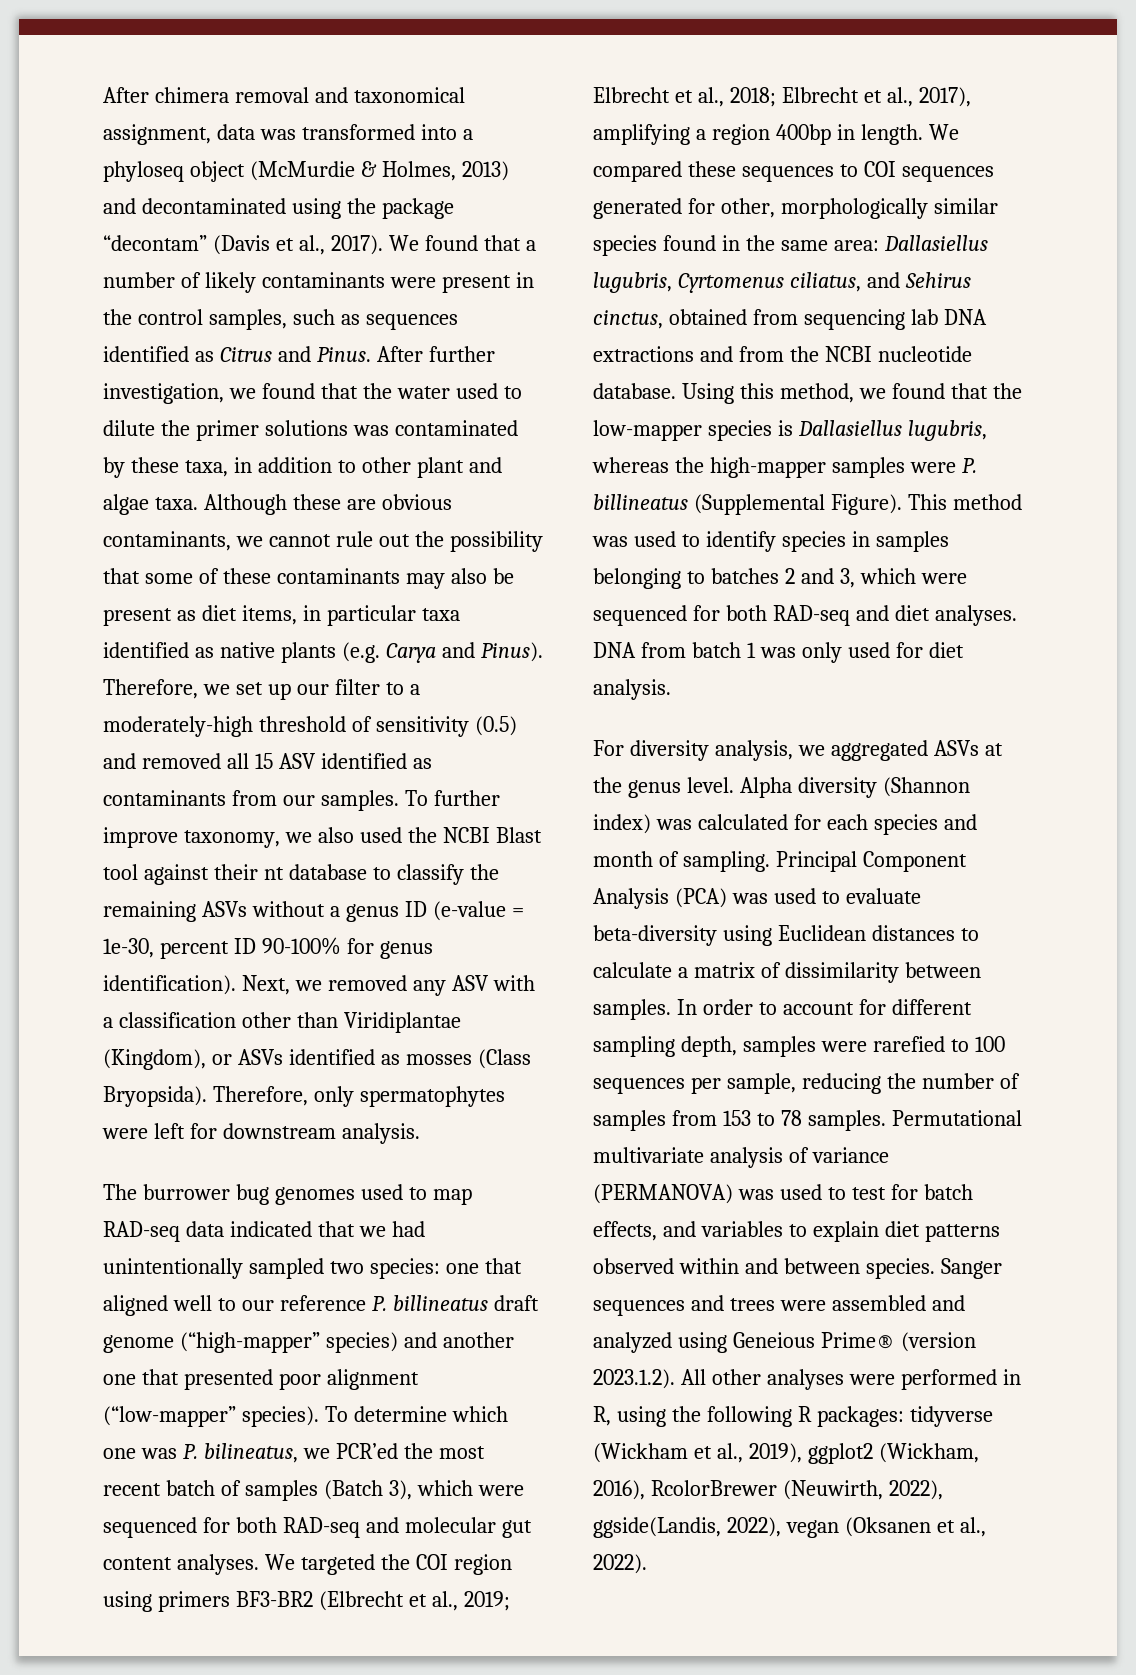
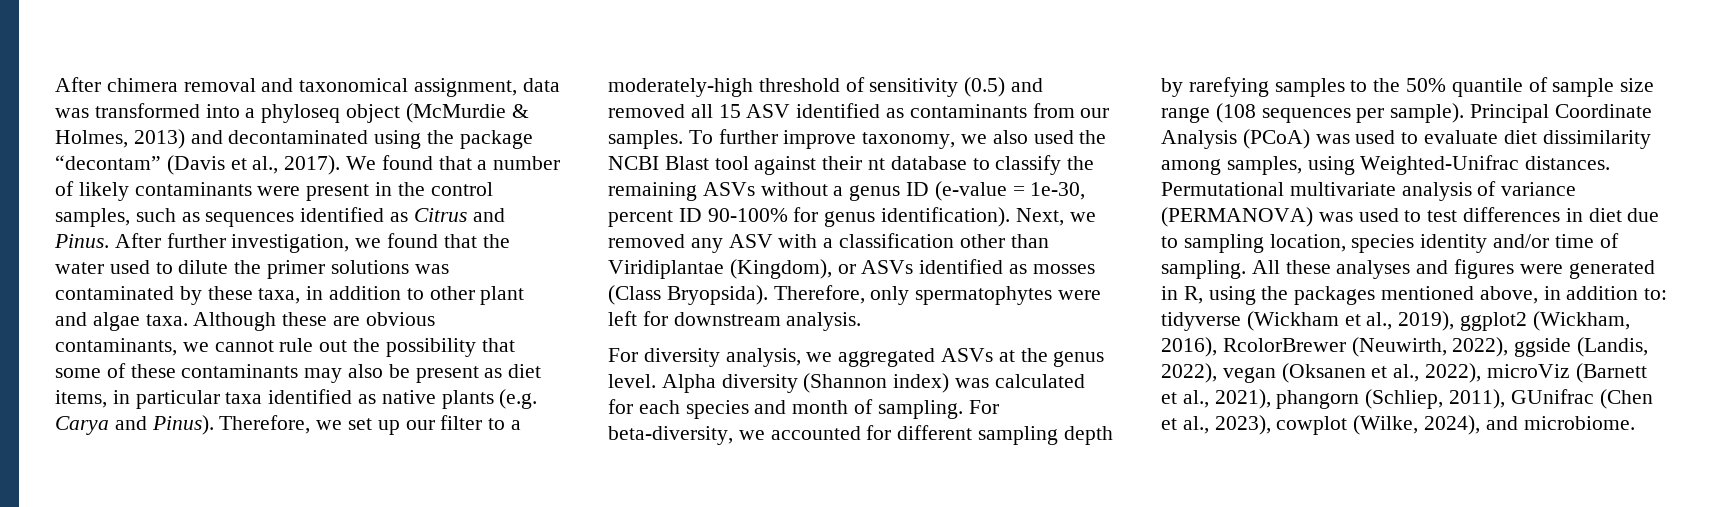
[103,1184,472,1205] [103,1221,425,1242] [103,1258,522,1279] [103,1295,539,1316] [103,1332,514,1353] [103,1369,419,1390] [103,1406,508,1427] [103,1443,485,1463] [103,1480,524,1501] [103,1517,532,1538] [103,1554,512,1575] [103,1591,510,1612] [593,87,971,107] [593,124,959,145] [593,161,994,182] [593,198,998,219] [593,235,988,256] [593,272,971,293] [593,309,987,330] [593,346,972,362] [593,383,1022,404] [593,420,987,441] [592,457,977,478] [593,494,1022,515] [592,531,949,552] [593,568,967,589] [593,605,1017,626] [593,642,964,663] [593,679,671,700] // The burrower bug genomes used to map RAD-seq data indicated that we had unintentionally sampled two species: one that aligned well to our reference P. billineatus draft genome (“high-mapper” species) and another one that presented poor alignment (“low-mapper” species). To determine which one was P. bilineatus, we PCR’ed the most recent batch of samples (Batch 3), which were sequenced for both RAD-seq and molecular gut content analyses. We targeted the COI region using primers BF3-BR2 (Elbrecht et al., 2019; Elbrecht et al., 2018; Elbrecht et al., 2017), amplifying a region 400bp in length. We compared these sequences to COI sequences generated for other, morphologically similar species found in the same area: Dallasiellus lugubris, Cyrtomenus ciliatus, and Sehirus cinctus, obtained from sequencing lab DNA extractions and from the NCBI nucleotide database. Using this method, we found that the low-mapper species is Dallasiellus lugubris, whereas the high-mapper samples were P. billineatus (Supplemental Figure). This method was used to identify species in samples belonging to batches 2 and 3, which were sequenced for both RAD-seq and diet analyses. DNA from batch 1 was only used for diet analysis. -> (862, 321) none
[775,851,967,872] [593,888,921,909] [593,925,979,946] [593,962,981,983] [593,999,972,1020] [593,1036,1005,1057] [593,1073,1020,1094] [593,1110,886,1131] Principal Component Analysis (PCA) was used to evaluate beta-diversity using Euclidean distances to calculate a matrix of dissimilarity between samples. In order to account for different sampling depth, samples were rarefied to 100 sequences per sample, reducing the number of samples from 153 to 78 samples. -> [968,400,999,414] [608,425,1113,445] [1161,77,1655,97] [1161,103,1652,123] [1161,129,1651,149] [1161,155,1611,175] For beta-diversity, we accounted for different sampling depth by rarefying samples to the 50% quantile of sample size range (108 sequences per sample). Principal Coordinate Analysis (PCoA) was used to evaluate diet dissimilarity among samples, using Weighted-Unifrac distances.
[890,1184,973,1200] [593,1221,1000,1242] [593,1258,1002,1279] [593,1295,965,1316] [593,1332,976,1353] [593,1369,1021,1390] [593,1406,904,1427] for batch effects, and variables to explain diet patterns observed within and between species. Sanger sequences and trees were assembled and analyzed using Geneious Prime® (version 2023.1.2). All other analyses were performed in R, using the following R packages: -> [1463,207,1660,222] [1161,233,1619,253] [1161,259,1655,279] [1161,286,1668,305] differences in diet due to sampling location, species identity and/or time of sampling. All these analyses and figures were generated in R, using the packages mentioned above, in addition to:
[593,1517,721,1538] ggside(Landis, -> [1514,337,1649,357] ggside (Landis,
[593,1554,647,1574] 2022). -> [1425,363,1647,383] [1161,389,1653,409] [1161,415,1635,435] 2022), microViz (Barnett et al., 2021), phangorn (Schliep, 2011), GUnifrac (Chen et al., 2023), cowplot (Wilke, 2024), and microbiome.

